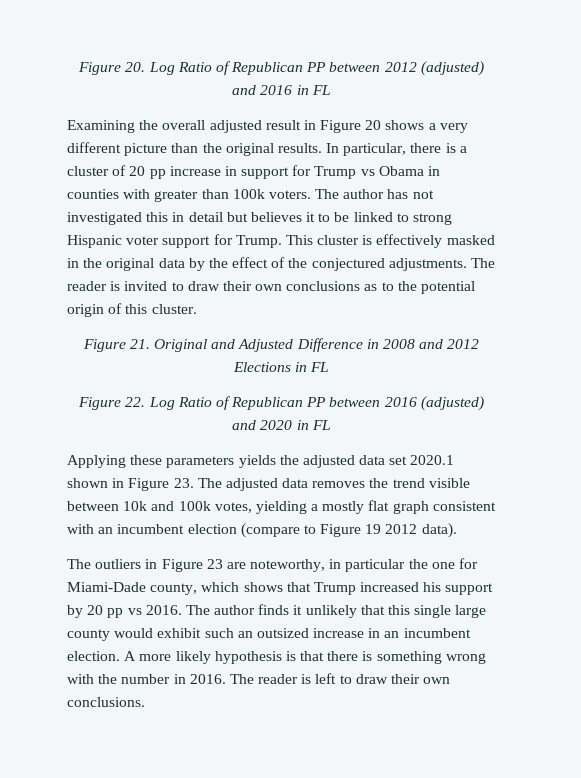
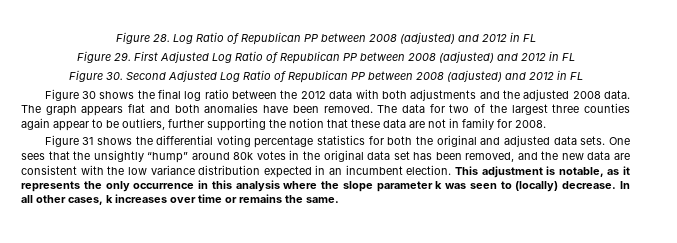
[78,61,484,76] [232,85,331,95] [67,120,468,133] [67,142,467,156] [67,165,441,179] [67,189,434,202] [67,212,453,225] [67,234,495,248] [67,257,496,271] [67,281,476,294] [67,303,197,317] [82,338,480,352] [232,362,330,372] [78,396,484,411] [232,420,331,430] [67,455,455,468] [67,478,470,491] [67,500,496,514] [67,523,457,538] [67,558,479,572] [67,582,494,595] [67,604,487,618] [67,628,471,641] [67,651,486,664] [67,673,451,684] [67,697,145,707] Figure 20. Log Ratio of Republican PP between 2012 (adjusted) and 2016 in FL // Examining the overall adjusted result in Figure 20 shows a very different picture than the original results. In particular, there is a cluster of 20 pp increase in support for Trump vs Obama in counties with greater than 100k voters. The author has not investigated this in detail but believes it to be linked to strong Hispanic voter support for Trump. This cluster is effectively masked in the original data by the effect of the conjectured adjustments. The reader is invited to draw their own conclusions as to the potential origin of this cluster. // Figure 21. Original and Adjusted Difference in 2008 and 2012 Elections in FL // Figure 22. Log Ratio of Republican PP between 2016 (adjusted) and 2020 in FL // Applying these parameters yields the adjusted data set 2020.1 shown in Figure 23. The adjusted data removes the trend visible between 10k and 100k votes, yielding a mostly flat graph consistent with an incumbent election (compare to Figure 19 2012 data). // The outliers in Figure 23 are noteworthy, in particular the one for Miami-Dade county, which shows that Trump increased his support by 20 pp vs 2016. The author finds it unlikely that this single large county would exhibit such an outsized increase in an incumbent election. A more likely hypothesis is that there is something wrong with the number in 2016. The reader is left to draw their own conclusions. -> [115,32,536,45] [76,51,575,64] [68,70,583,83] [44,89,630,101] [21,103,630,116] [21,118,546,131] [44,135,630,148] [21,150,630,163] [21,165,630,178] [21,180,630,192] [21,194,339,205] Figure 28. Log Ratio of Republican PP between 2008 (adjusted) and 2012 in FL // Figure 29. First Adjusted Log Ratio of Republican PP between 2008 (adjusted) and 2012 in FL // Figure 30. Second Adjusted Log Ratio of Republican PP between 2008 (adjusted) and 2012 in FL // Figure 30 shows the final log ratio between the 2012 data with both adjustments and the adjusted 2008 data. The graph appears flat and both anomalies have been removed. The data for two of the largest three counties again appear to be outliers, further supporting the notion that these data are not in family for 2008. // Figure 31 shows the differential voting percentage statistics for both the original and adjusted data sets. One sees that the unsightly “hump” around 80k votes in the original data set has been removed, and the new data are consistent with the low variance distribution expected in an incumbent election. This adjustment is notable, as it represents the only occurrence in this analysis where the slope parameter k was seen to (locally) decrease. In all other cases, k increases over time or remains the same.

